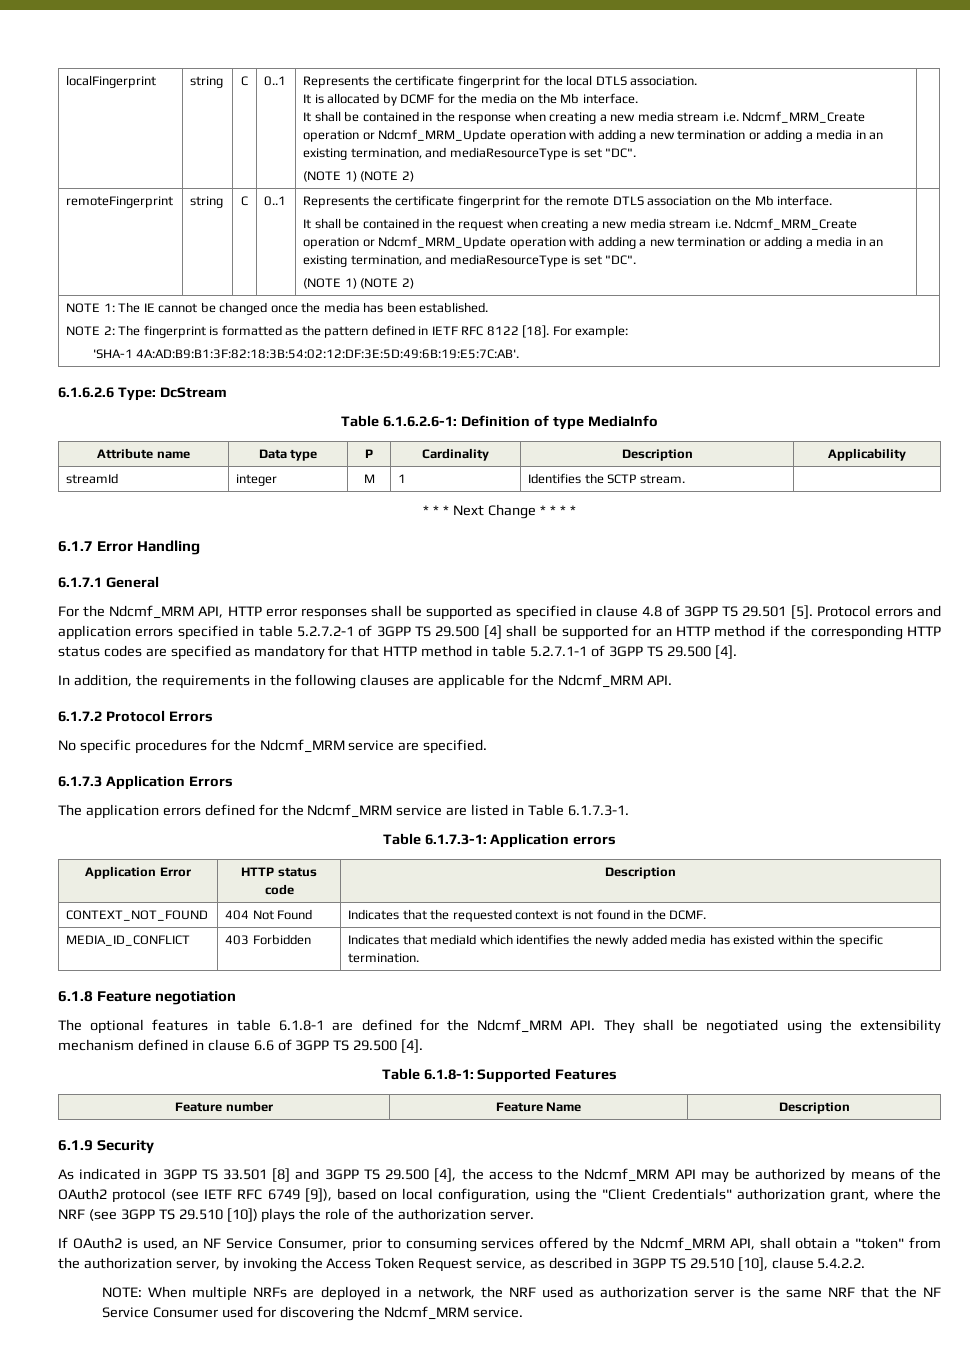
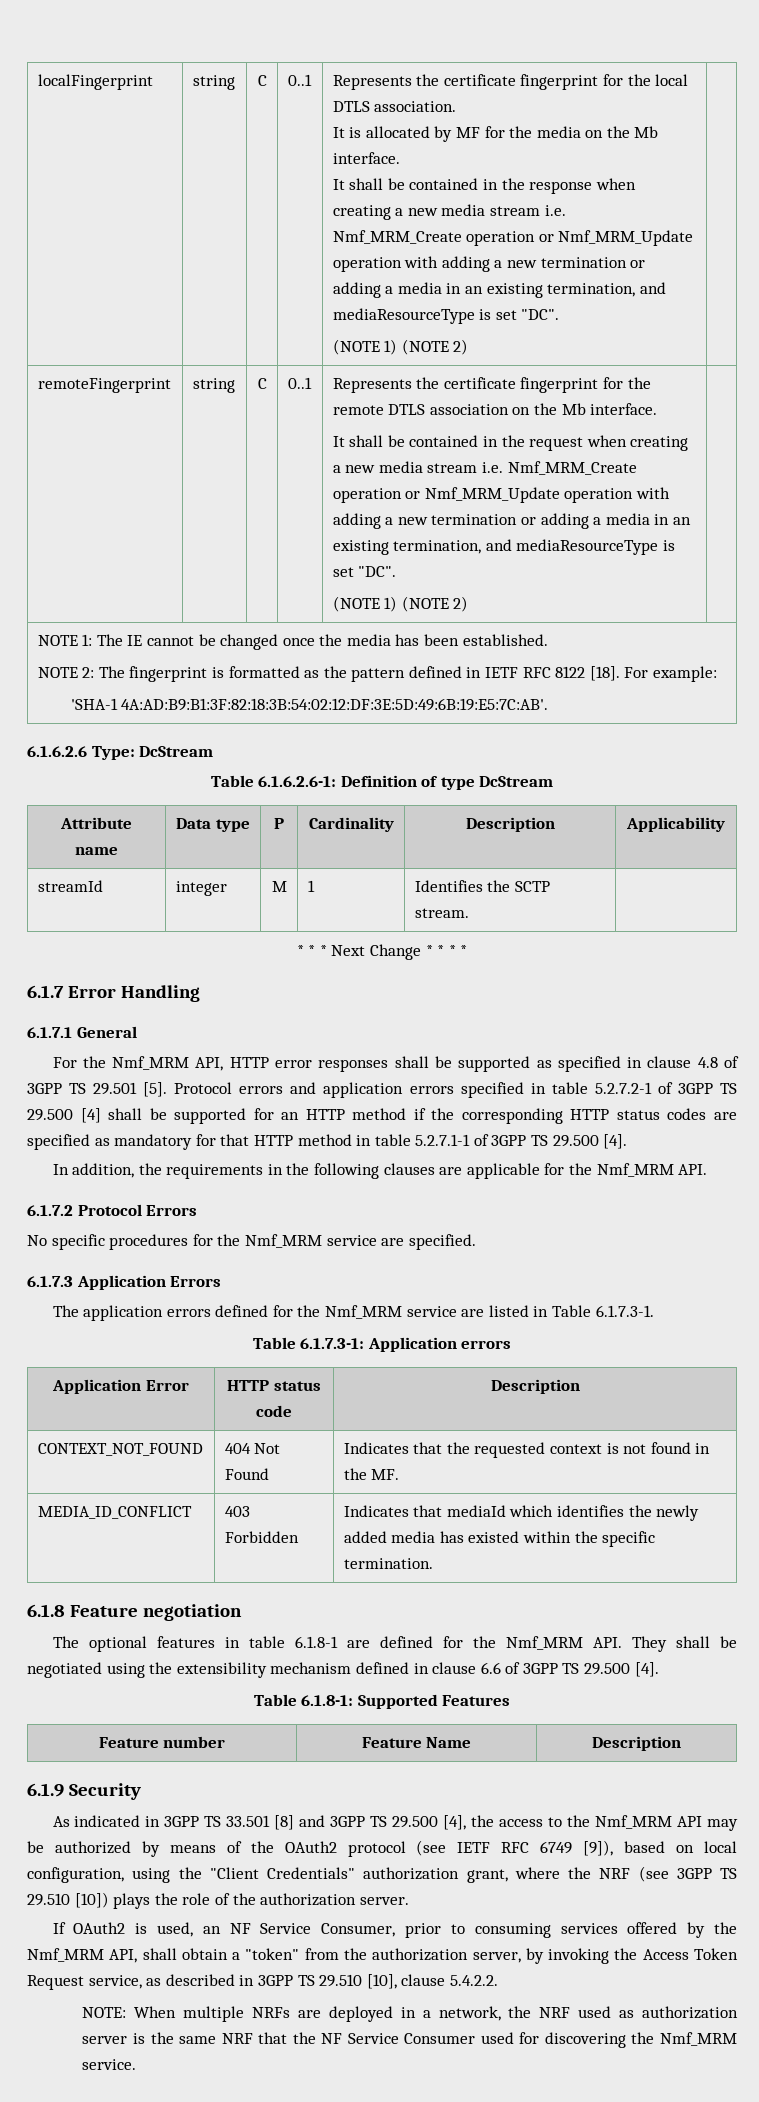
[400,94,435,104] DCMF -> [455,127,480,138] MF
[742,111,866,123] [303,129,507,142] Ndcmf_MRM_Create operation or Ndcmf_MRM_Update -> [332,230,694,246] Nmf_MRM_Create operation or Nmf_MRM_Update
[734,218,858,230] [303,236,507,249] Ndcmf_MRM_Create operation or Ndcmf_MRM_Update -> [507,461,637,475] [332,487,560,503] Nmf_MRM_Create operation or Nmf_MRM_Update
[587,415,658,427] MediaInfo -> [479,776,554,787] DcStream
[109,605,195,619] Ndcmf_MRM -> [112,1056,190,1070] Nmf_MRM
[557,674,643,688] Ndcmf_MRM -> [596,1163,674,1177] Nmf_MRM
[259,739,345,753] Ndcmf_MRM -> [244,1234,322,1248] Nmf_MRM
[307,804,393,818] Ndcmf_MRM -> [325,1305,403,1319] Nmf_MRM
[669,910,707,920] DCMF. -> [371,1469,400,1480] MF.
[477,1019,563,1033] Ndcmf_MRM -> [505,1636,583,1650] Nmf_MRM
[584,1168,670,1182] Ndcmf_MRM -> [595,1815,673,1829] Nmf_MRM
[639,1237,725,1251] Ndcmf_MRM -> [27,1948,104,1962] Nmf_MRM
[383,1306,469,1320] Ndcmf_MRM -> [659,2032,737,2046] Nmf_MRM

